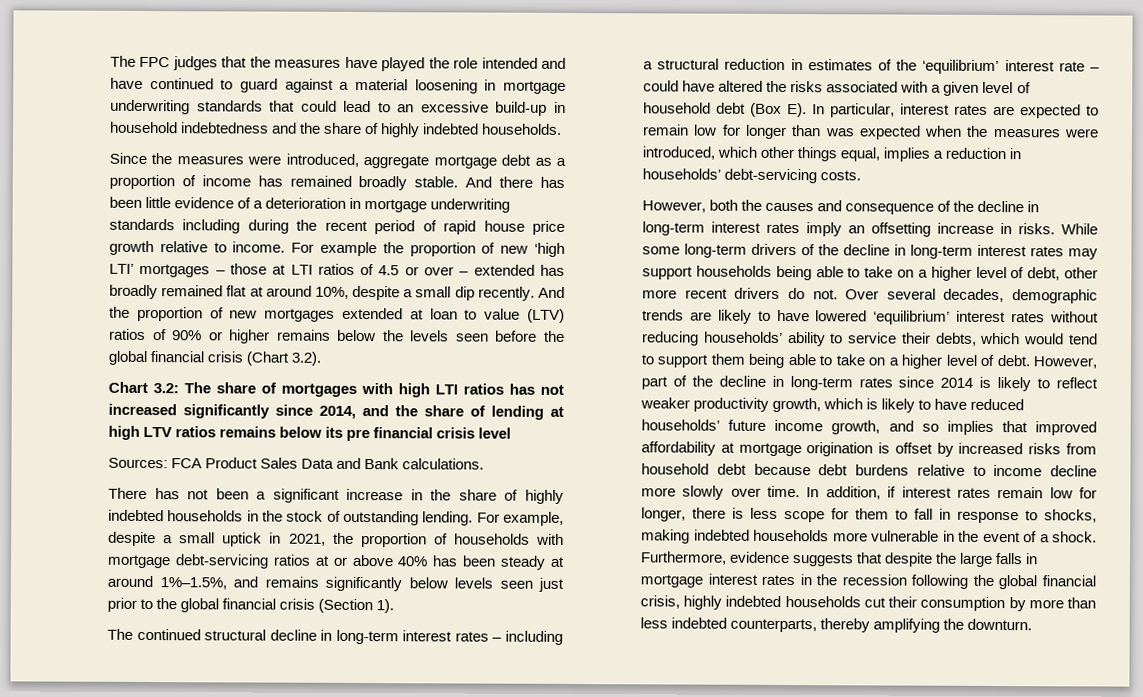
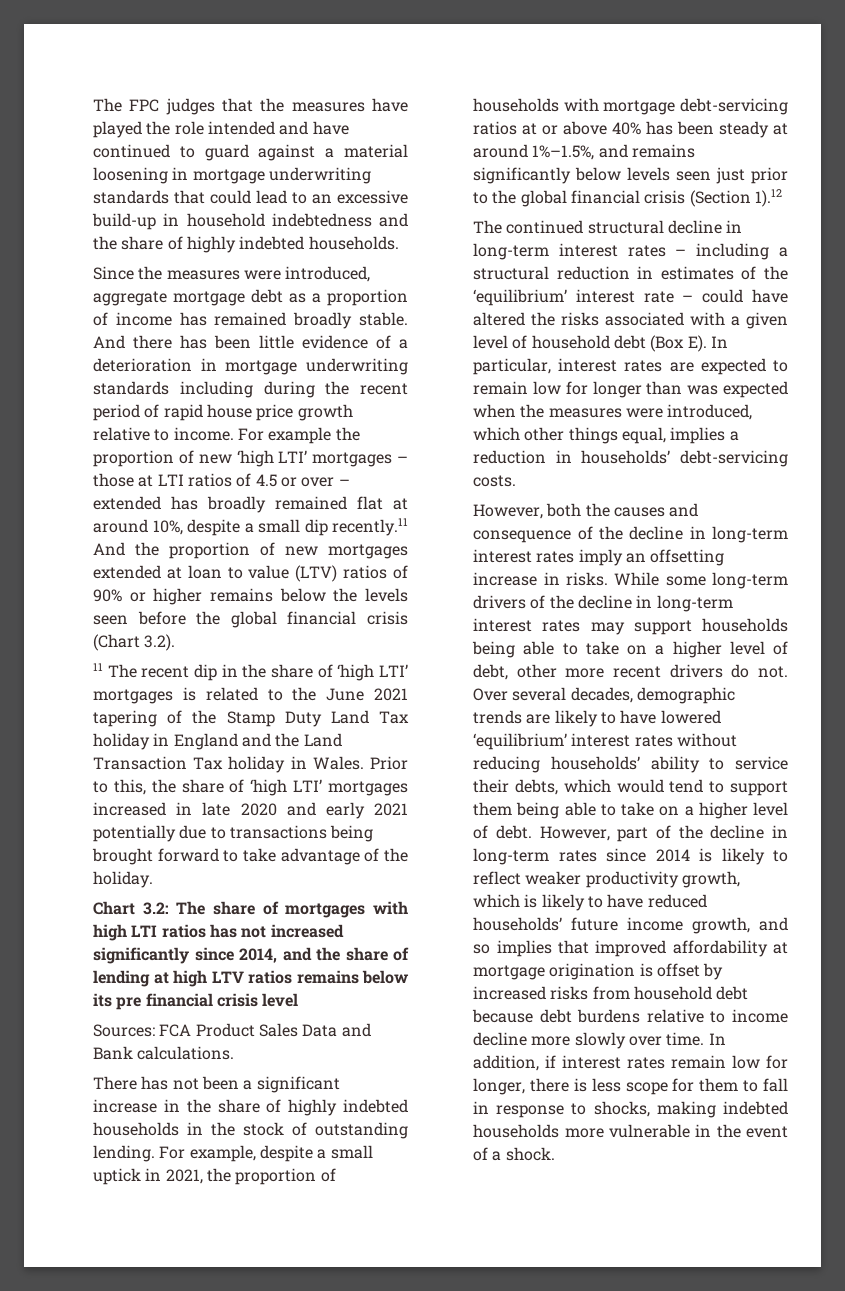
[477,286,535,301] recently. -> [332,518,408,536] recently.11
(322, 358) none -> [93,663,409,681] [93,687,408,704] [93,710,409,727] [93,733,342,750] [93,756,408,773] [93,779,408,796] [93,802,408,819] [93,825,374,842] [92,848,409,865] [93,871,154,888] // 11 The recent dip in the share of ‘high LTI’ mortgages is related to the June 2021 tapering of the Stamp Duty Land Tax holiday in England and the Land Transaction Tax holiday in Wales. Prior to this, the share of ‘high LTI’ mortgages increased in late 2020 and early 2021 potentially due to transactions being brought forward to take advantage of the holiday.
[376,599,395,614] 1). -> [755,189,783,207] 1).12
[640,551,1039,567] [640,573,1096,590] [640,595,1096,612] [640,617,1033,633] Furthermore, evidence suggests that despite the large falls in mortgage interest rates in the recession following the global financial crisis, highly indebted households cut their consumption by more than less indebted counterparts, thereby amplifying the downturn. -> (555, 1154) none

